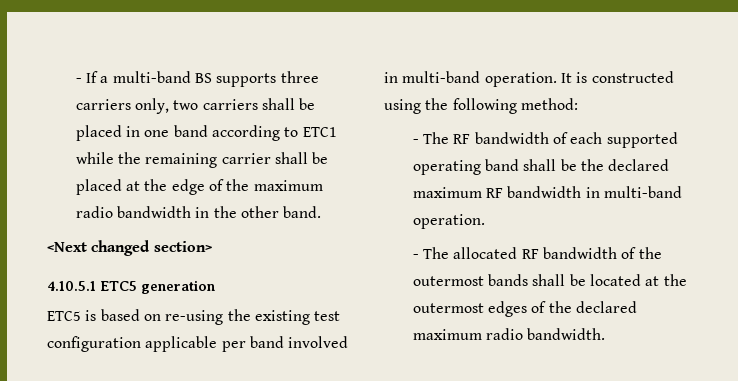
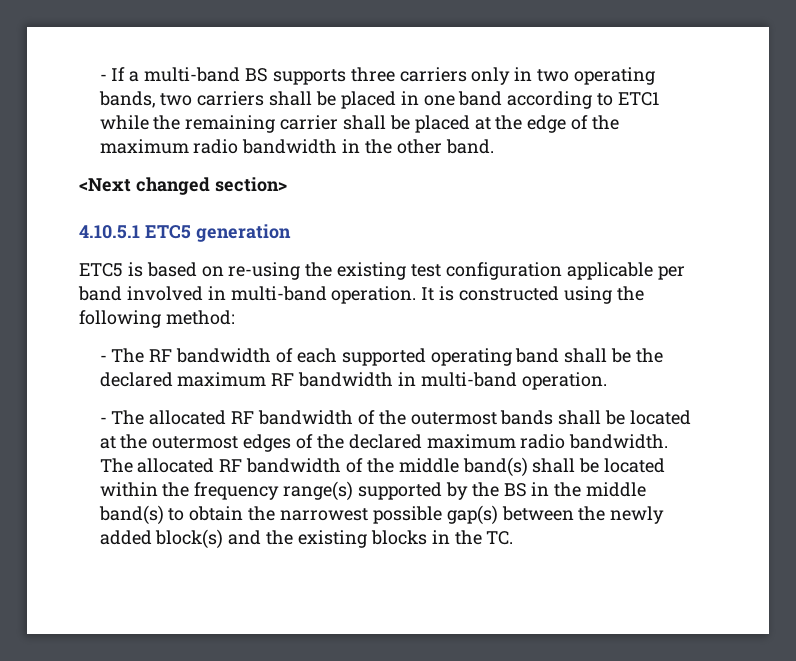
[135,98,170,114] only, -> [471,67,655,85] [98,91,156,108] only in two operating bands,
(606, 334) none -> [99,457,666,477] [99,481,647,501] [98,505,665,525] [99,529,514,549] The allocated RF bandwidth of the middle band(s) shall be located within the frequency range(s) supported by the BS in the middle band(s) to obtain the narrowest possible gap(s) between the newly added block(s) and the existing blocks in the TC.

